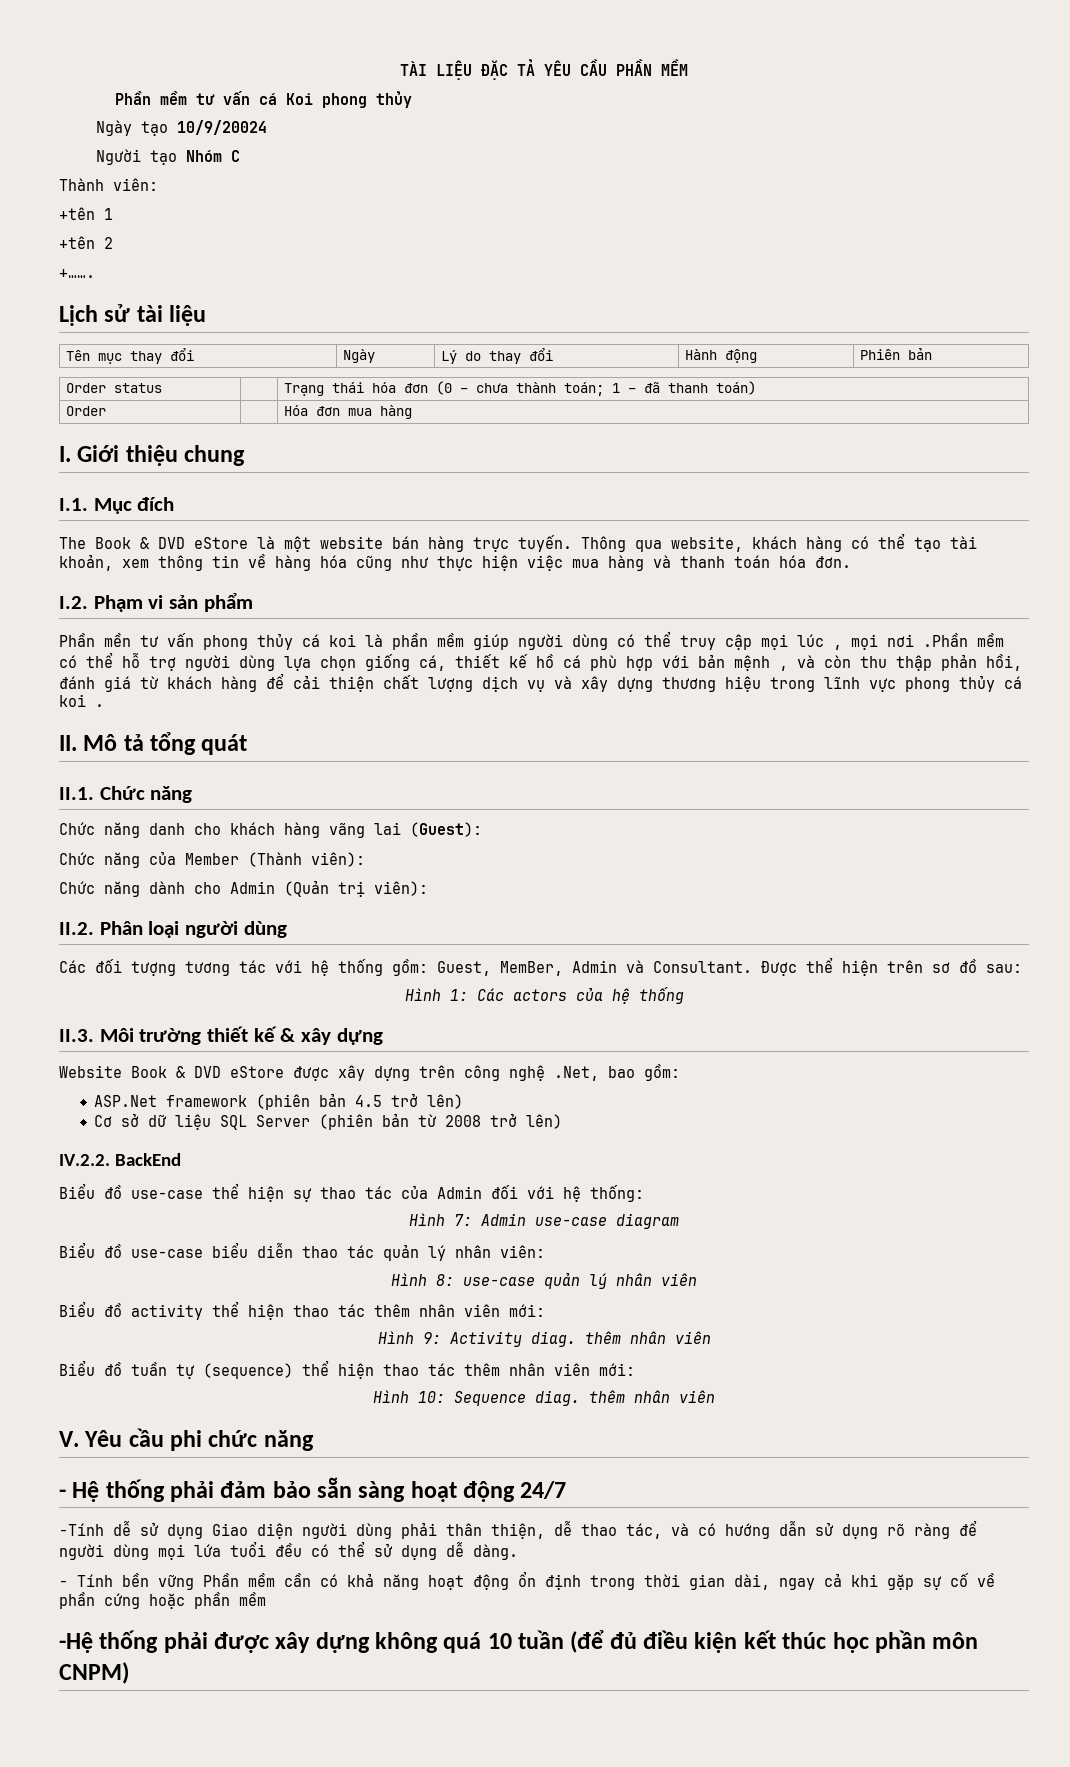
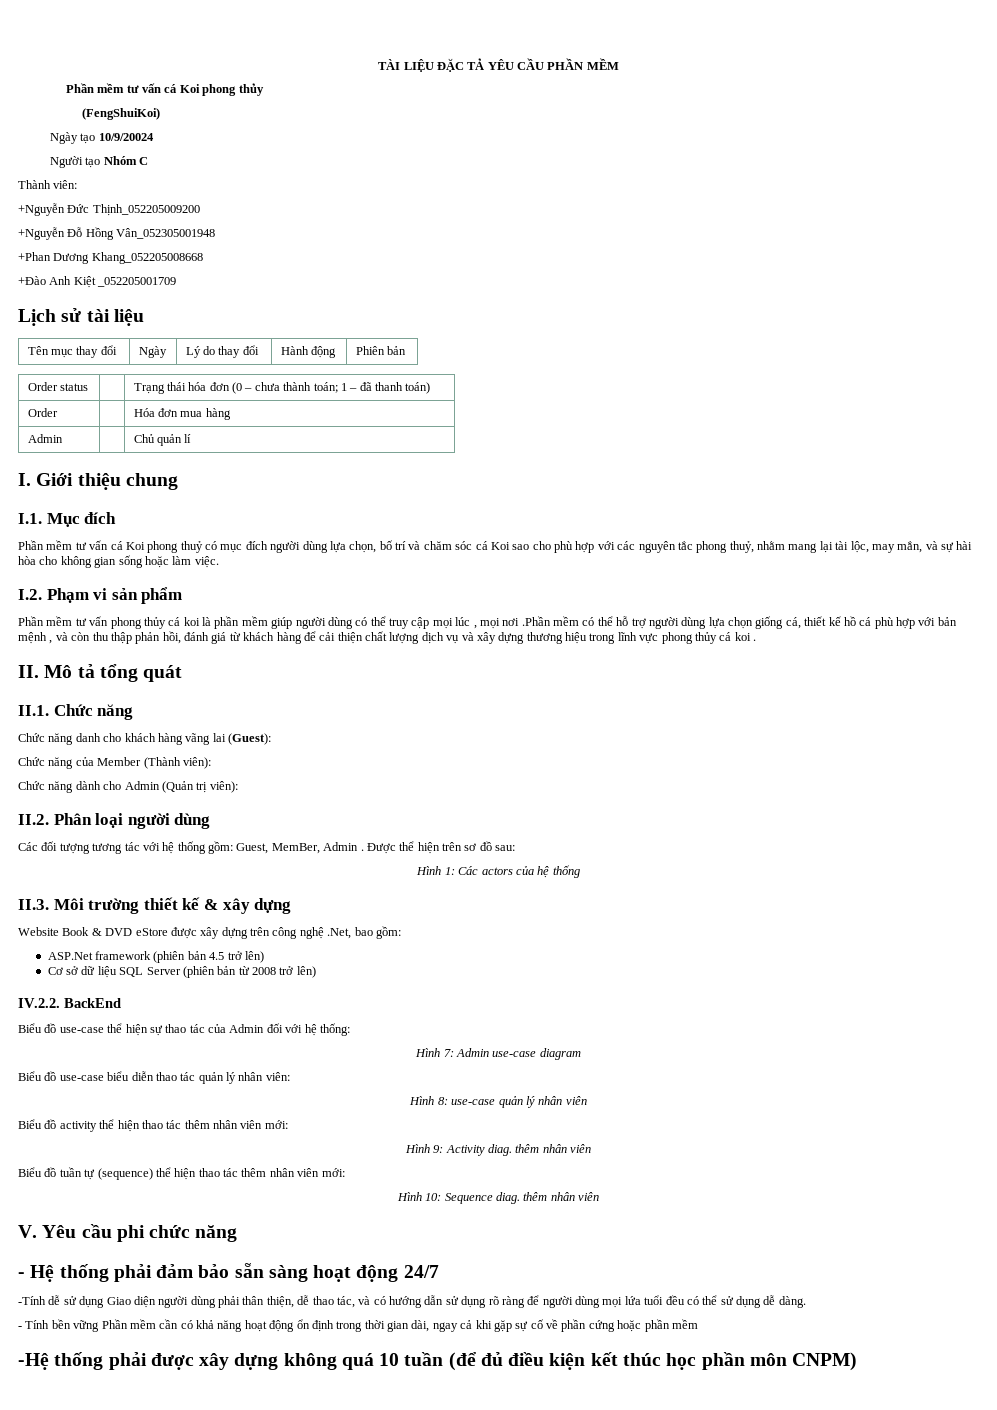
(412, 99) none -> [81,108,160,120] // (FengShuiKoi)
[59,207,113,220] [59,236,113,249] [59,269,95,278] +tên 1 // +tên 2 // +……. -> [18,203,200,216] [18,227,216,240] [18,252,203,264] [18,276,177,288] +Nguyễn Đức Thịnh_052205009200 // +Nguyễn Đỗ Hồng Vân_052305001948 // +Phan Dương Khang_052205008668 // +Đào Anh Kiệt _052205001709
(412, 412) none -> [27,434,63,443] [133,434,192,446] // Admin | | Chủ quản lí
[59,533,977,552] [59,554,851,571] The Book & DVD eStore là một website bán hàng trực tuyến. Thông qua website, khách hàng có thể tạo tài khoản, xem thông tin về hàng hóa cũng như thực hiện việc mua hàng và thanh toán hóa đơn. -> [18,540,973,553] [18,555,219,568] Phần mềm tư vấn cá Koi phong thuỷ có mục đích người dùng lựa chọn, bố trí và chăm sóc cá Koi sao cho phù hợp với các nguyên tắc phong thuỷ, nhằm mang lại tài lộc, may mắn, và sự hài hòa cho không gian sống hoặc làm việc.
[104,633,131,647] mền -> [46,616,73,626] mềm
[626,960,752,973] và Consultant. -> [360,849,364,851] .

